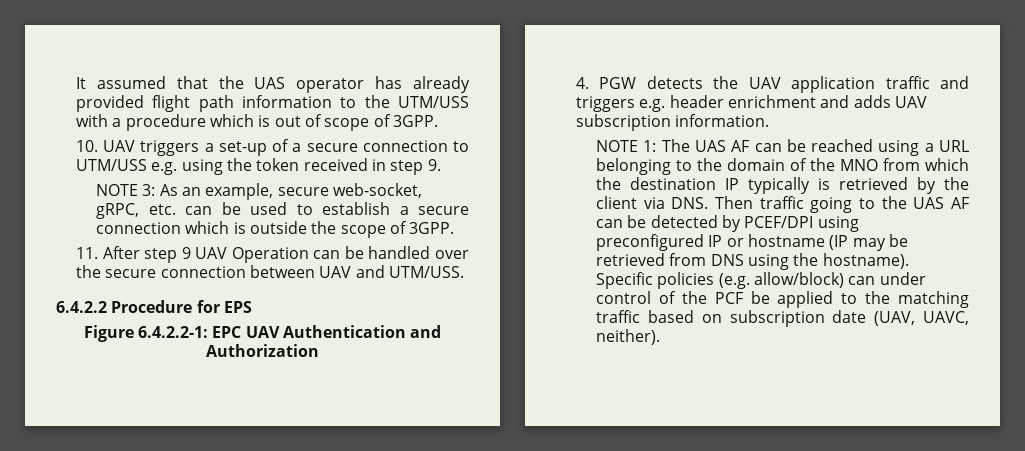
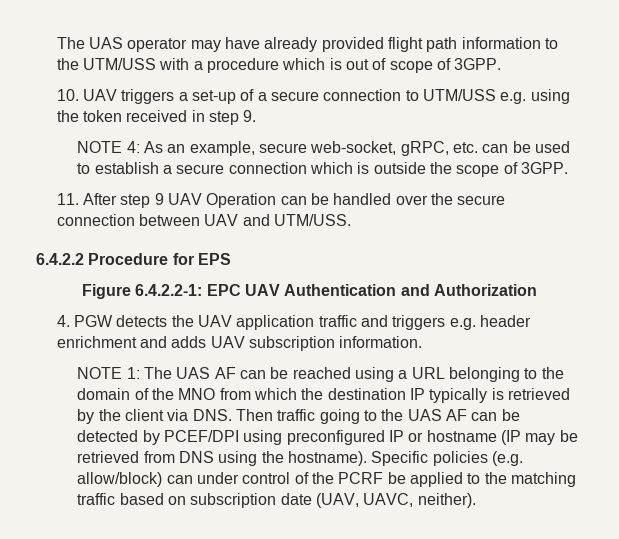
[76,76,403,93] It assumed that the UAS operator has -> [56,37,260,52] The UAS operator may have
[142,184,156,196] 3: -> [126,141,140,153] 4:
[714,292,743,304] PCF -> [338,472,384,484] PCRF

